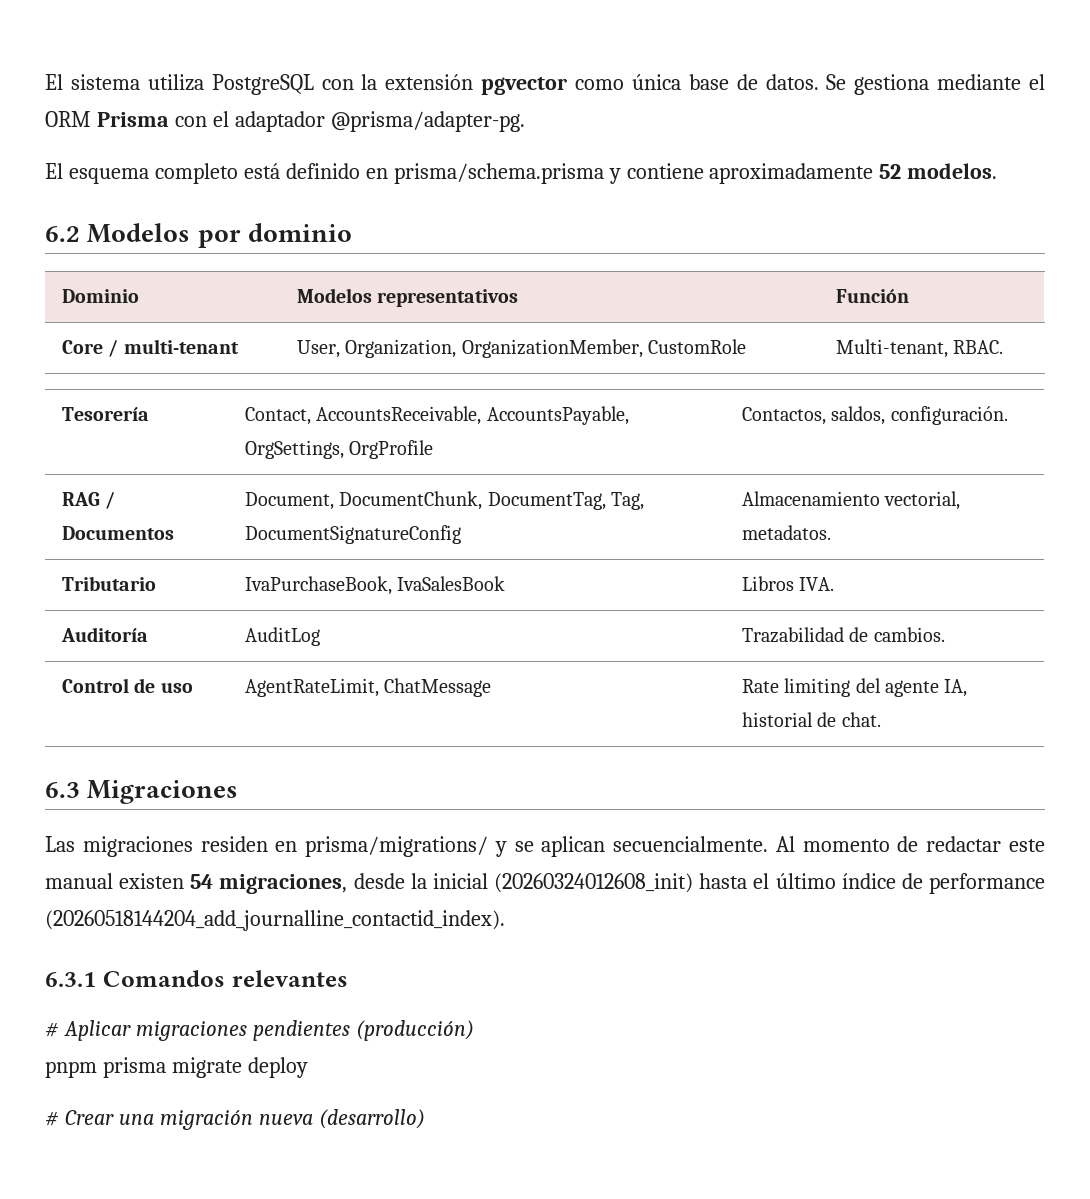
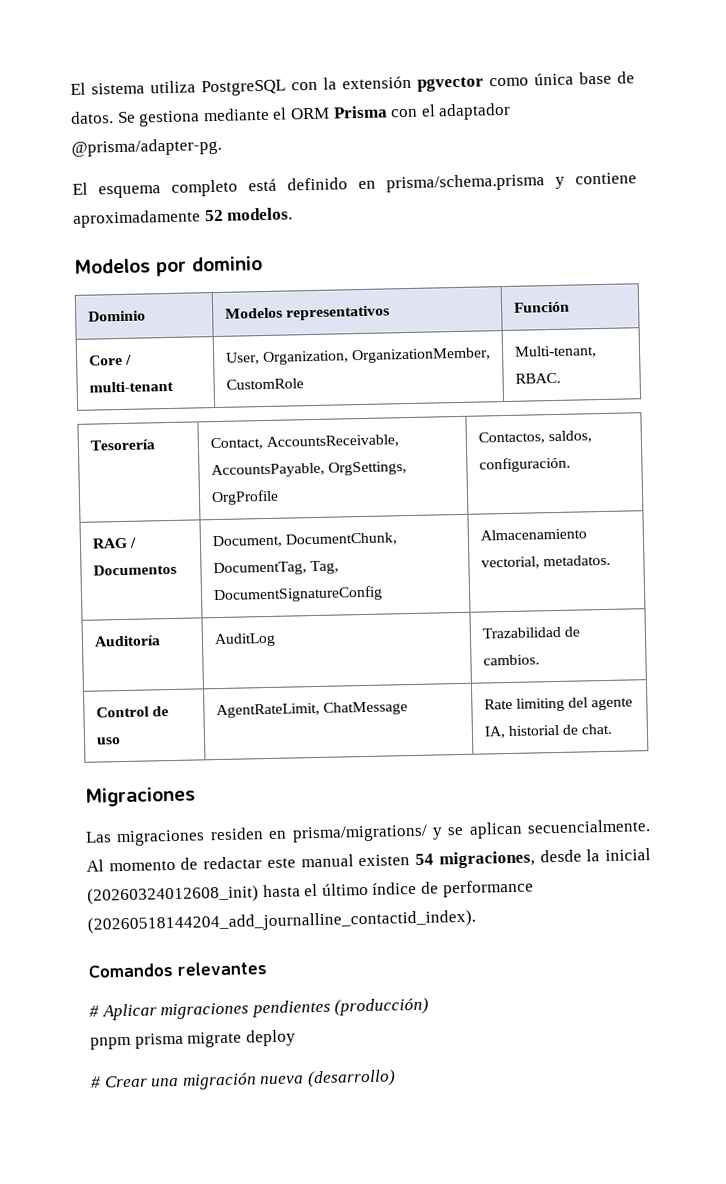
[45,226,80,242] 6.2 -> (294, 214) none
[61,576,156,591] [244,576,506,595] [741,576,835,591] // Tributario | IvaPurchaseBook, IvaSalesBook | Libros IVA. -> (611, 560) none
[45,782,80,798] 6.3 -> (613, 729) none
[45,972,96,987] 6.3.1 -> (476, 921) none

